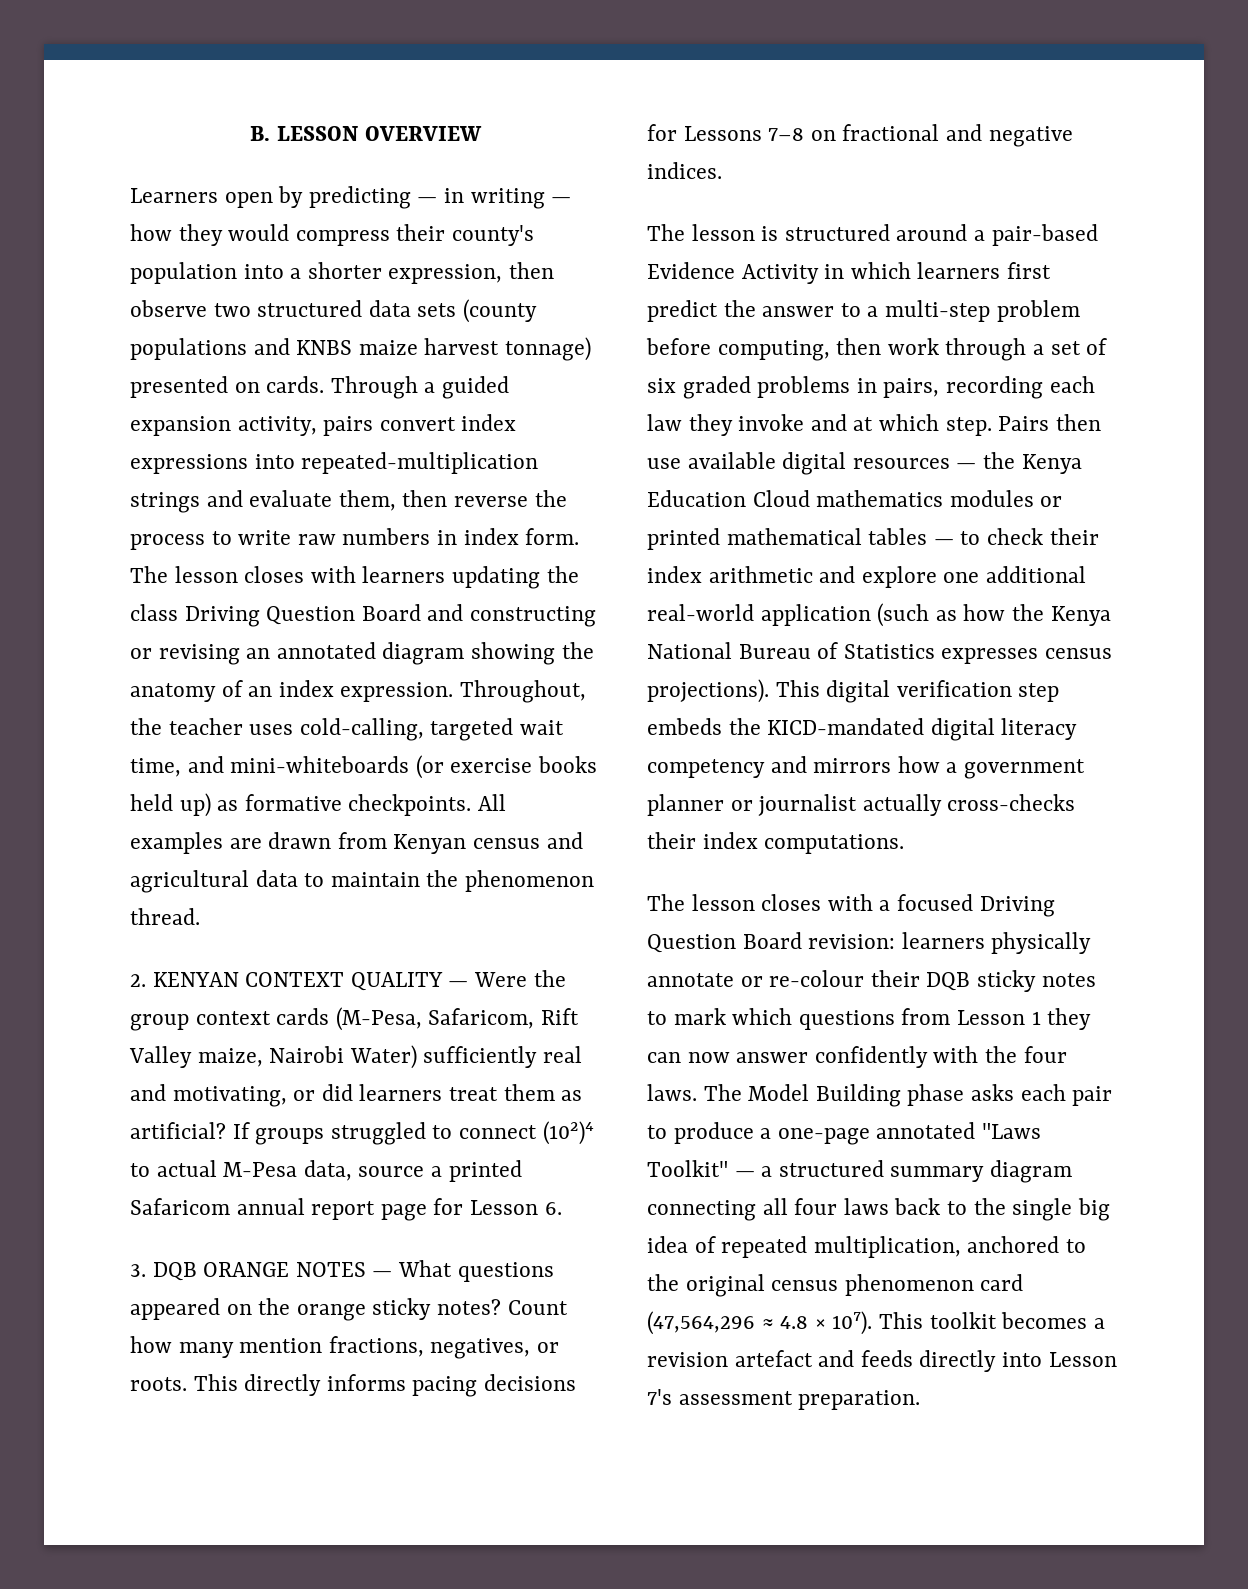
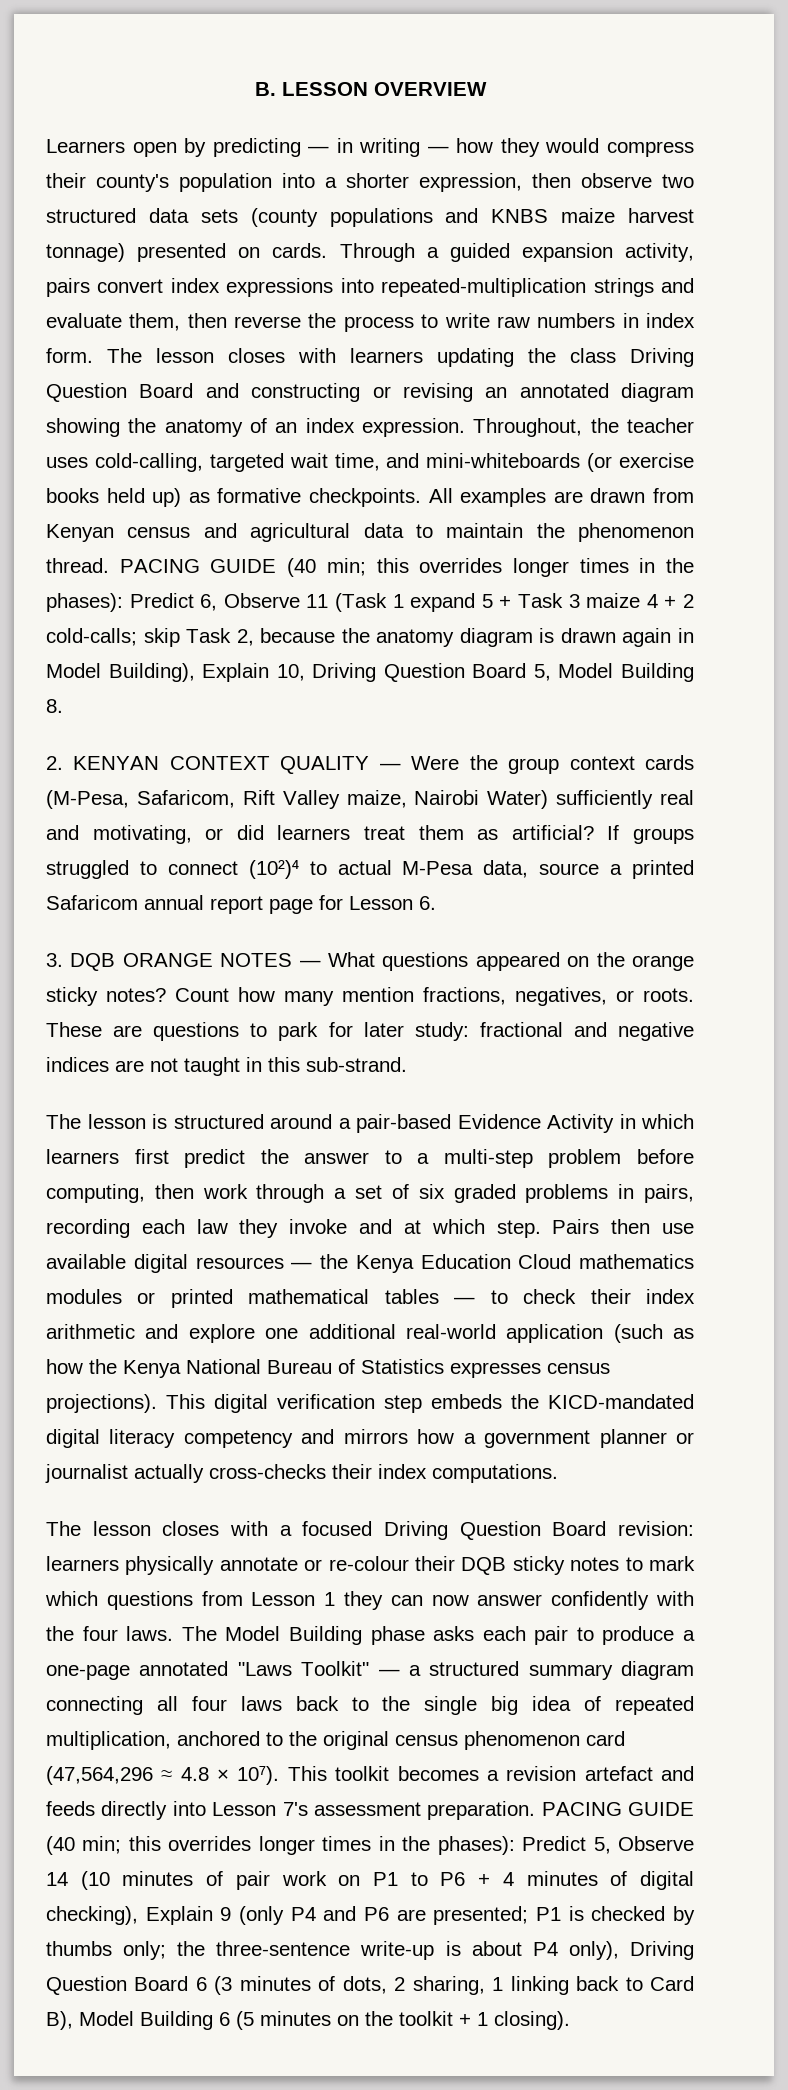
(200, 916) none -> [119,558,694,577] [46,593,695,612] [46,628,694,647] [46,663,694,682] [46,699,63,713] PACING GUIDE (40 min; this overrides longer times in the phases): Predict 6, Observe 11 (Task 1 expand 5 + Task 3 maize 4 + 2 cold-calls; skip Task 2, because the anatomy diagram is drawn again in Model Building), Explain 10, Driving Question Board 5, Model Building 8.
[193,1374,577,1397] [647,124,1073,147] [647,162,722,179] This directly informs pacing decisions for Lessons 7–8 on fractional and negative indices. -> [46,1022,695,1041] [46,1057,407,1076] These are questions to park for later study: fractional and negative indices are not taught in this sub-strand.
(921, 1400) none -> [541,1802,694,1816] [46,1836,694,1855] [46,1871,694,1890] [46,1906,695,1925] [46,1941,694,1960] [46,1976,694,1995] [46,2011,570,2030] PACING GUIDE (40 min; this overrides longer times in the phases): Predict 5, Observe 14 (10 minutes of pair work on P1 to P6 + 4 minutes of digital checking), Explain 9 (only P4 and P6 are presented; P1 is checked by thumbs only; the three-sentence write-up is about P4 only), Driving Question Board 6 (3 minutes of dots, 2 sharing, 1 linking back to Card B), Model Building 6 (5 minutes on the toolkit + 1 closing).

